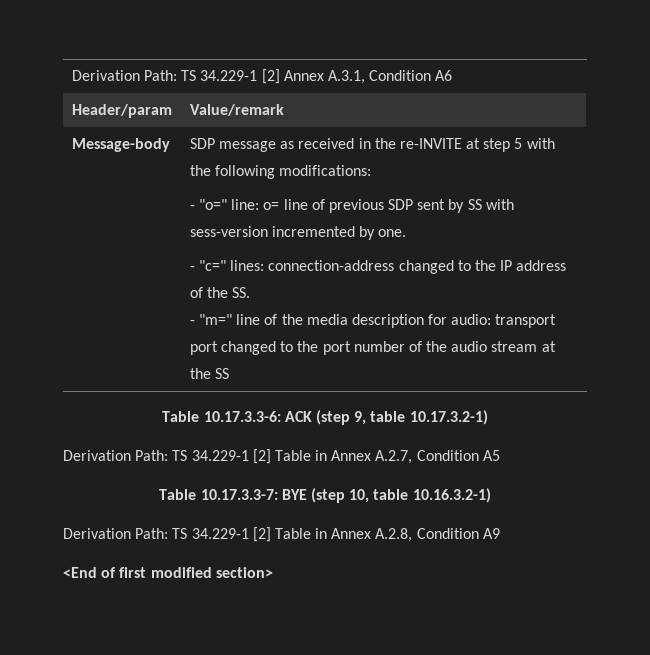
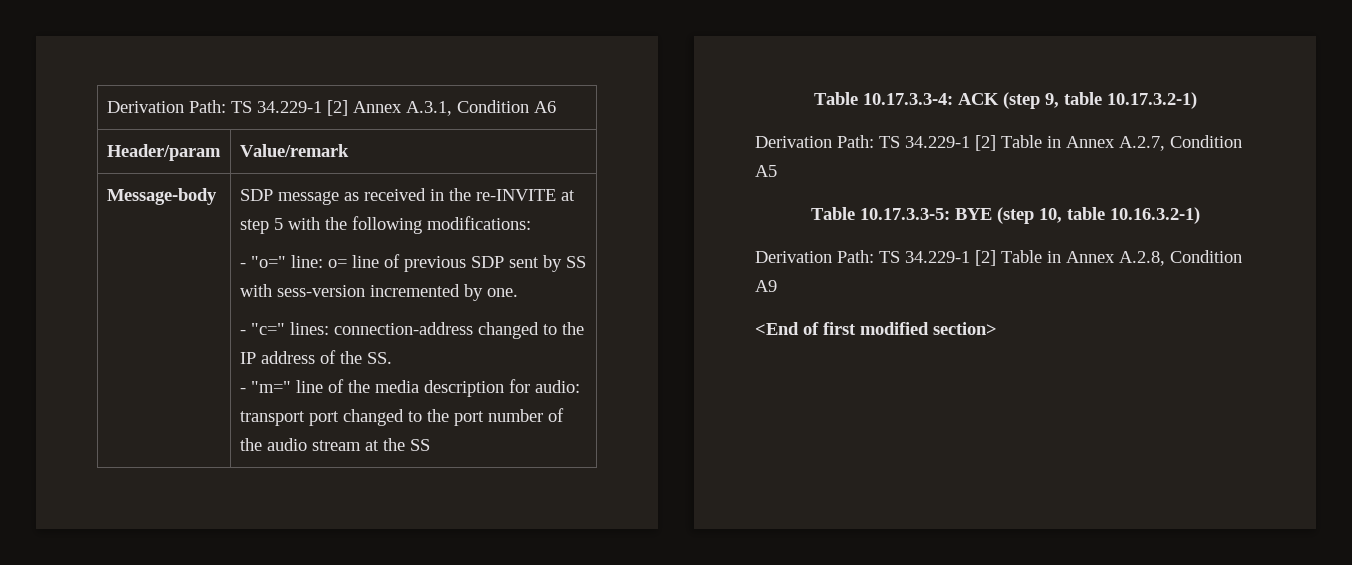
[203,411,281,422] 10.17.3.3-6: -> [862,93,953,105] 10.17.3.3-4:
[200,489,278,500] 10.17.3.3-7: -> [859,208,950,220] 10.17.3.3-5:

